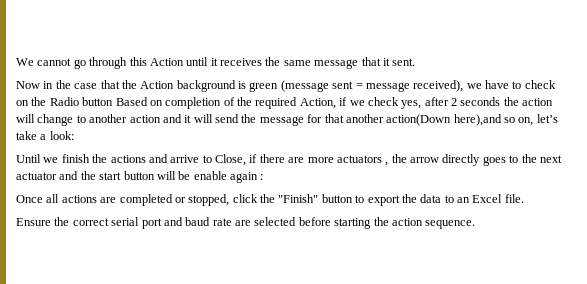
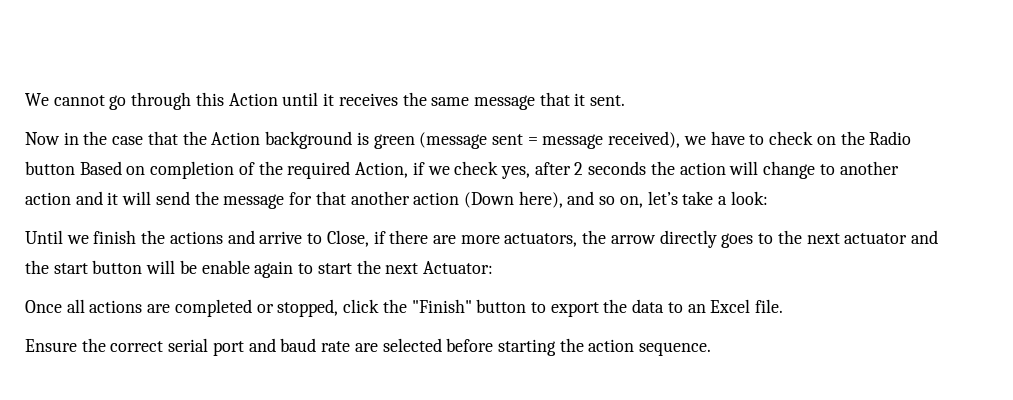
[386,114,502,126] action(Down here),and -> [413,191,595,208] action (Down here), and
[336,155,389,166] actuators , -> [504,233,578,247] actuators,
[260,174,264,180] : -> [298,260,493,274] to start the next Actuator:

